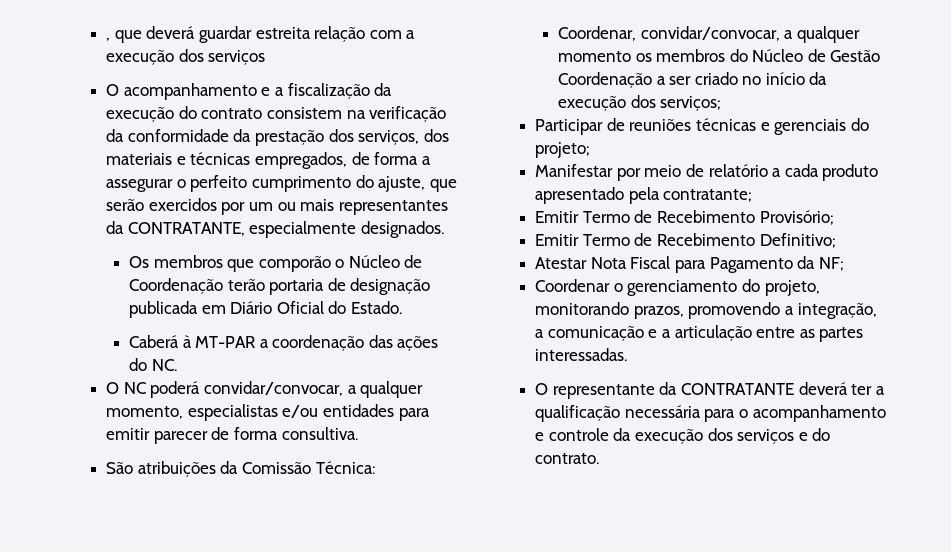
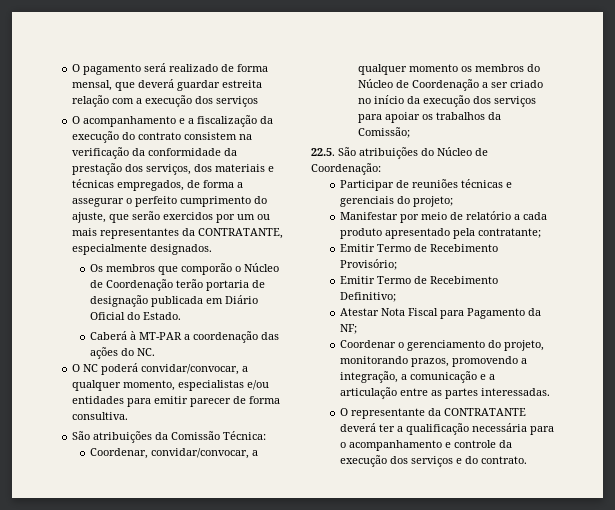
[106,38,111,41] , -> [72,63,269,75] [72,80,113,91] O pagamento será realizado de forma mensal,
[830,50,881,62] Gestão -> (409, 84) none
[660,96,722,111] serviços; -> [493,96,536,107] [357,112,501,123] [357,127,410,138] [311,147,488,159] [311,163,381,175] serviços para apoiar os trabalhos da Comissão; // 22.5. São atribuições do Núcleo de Coordenação:

